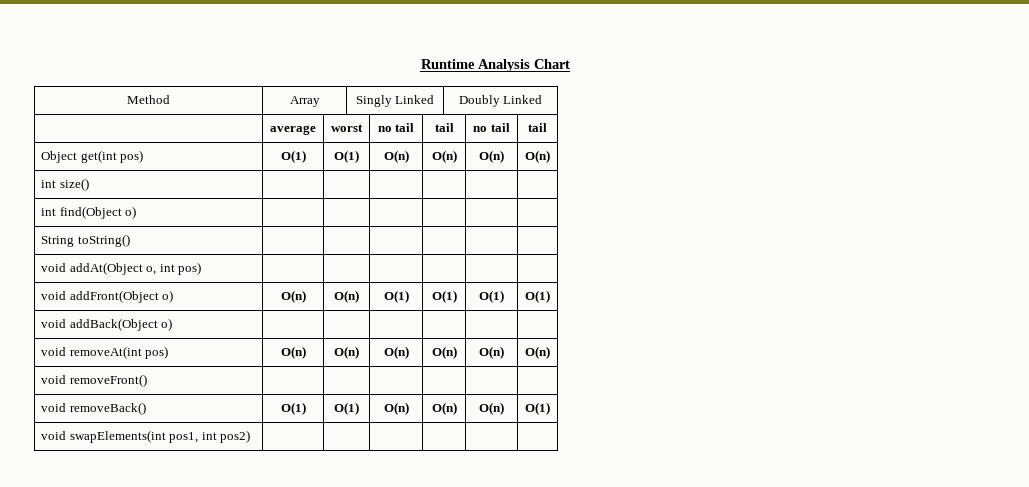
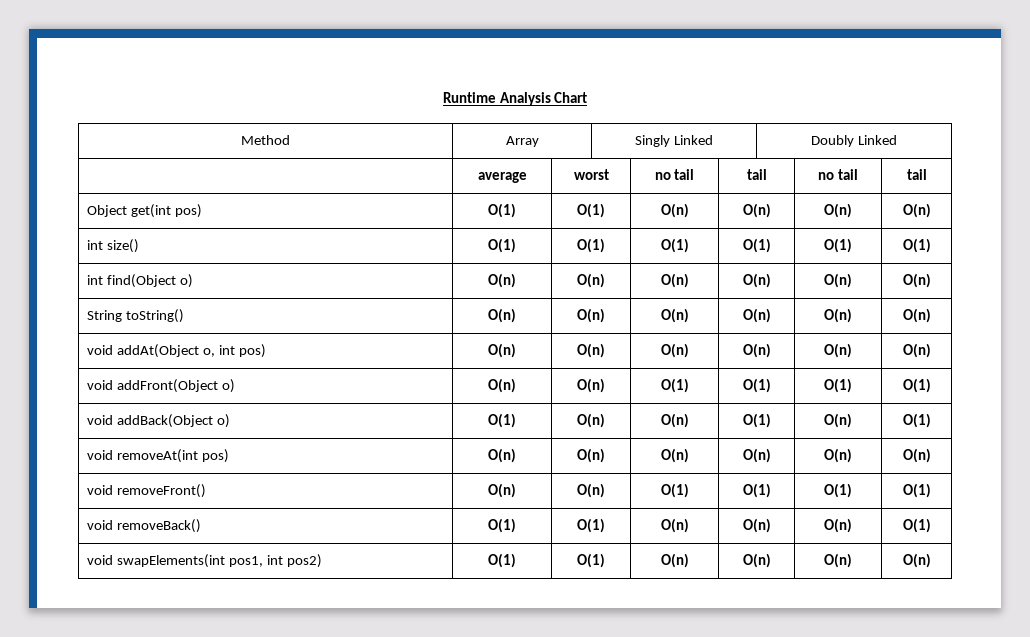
[41,206,137,219] [41,234,130,247] | | | | | // int find(Object o) | | | | | | // String toString() | | | | | | -> [487,238,516,253] [577,238,605,253] [660,238,689,253] [742,238,771,253] [824,238,852,253] [902,238,931,253] [87,274,194,288] [487,273,516,288] [577,273,605,288] [660,273,689,288] [742,273,771,288] [824,273,852,288] [902,273,931,288] [87,309,185,323] [487,308,516,323] [577,308,605,323] [660,308,689,323] [742,308,771,323] [824,308,852,323] [902,308,931,323] O(1) | O(1) | O(1) | O(1) | O(1) | O(1) // int find(Object o) | O(n) | O(n) | O(n) | O(n) | O(n) | O(n) // String toString() | O(n) | O(n) | O(n) | O(n) | O(n) | O(n)
(202, 268) | | | | | -> [487,343,516,358] [577,343,605,358] [660,343,689,358] [742,343,771,358] [824,343,852,358] [902,343,931,358] O(n) | O(n) | O(n) | O(n) | O(n) | O(n)
(173, 324) | | | | | -> [487,413,516,428] [577,413,605,428] [660,413,689,428] [742,413,771,428] [824,413,852,428] [902,413,931,428] O(1) | O(n) | O(n) | O(1) | O(n) | O(1)
(147, 380) | | | | | -> [487,483,516,498] [577,483,605,498] [660,483,689,498] [742,483,771,498] [824,483,852,498] [902,483,931,498] O(n) | O(n) | O(1) | O(1) | O(1) | O(1)
(251, 436) | | | | | -> [487,553,516,568] [577,553,605,568] [660,553,689,568] [742,553,771,568] [824,553,852,568] [902,553,931,568] O(1) | O(1) | O(n) | O(n) | O(n) | O(n)

